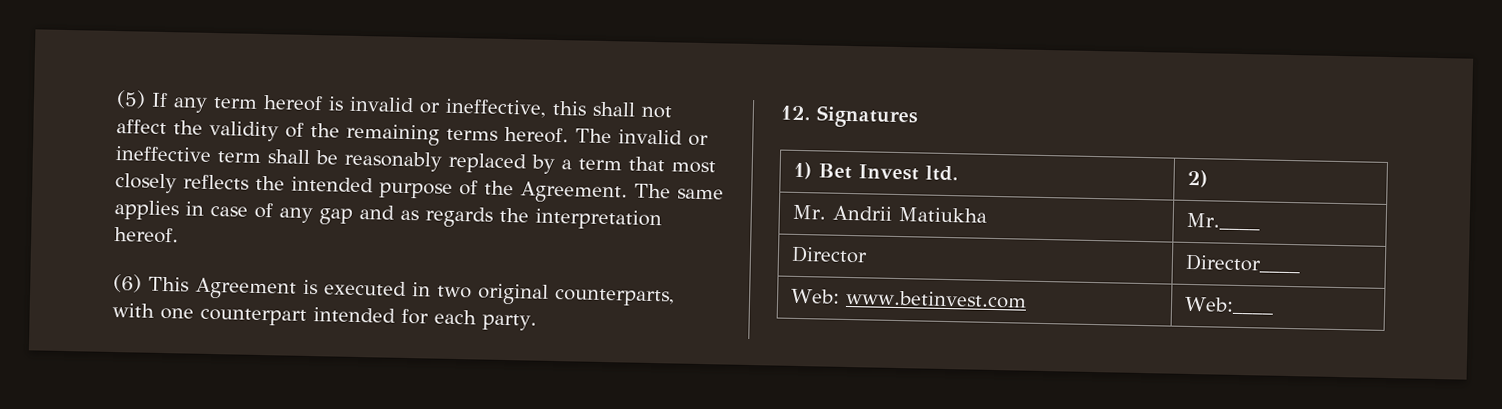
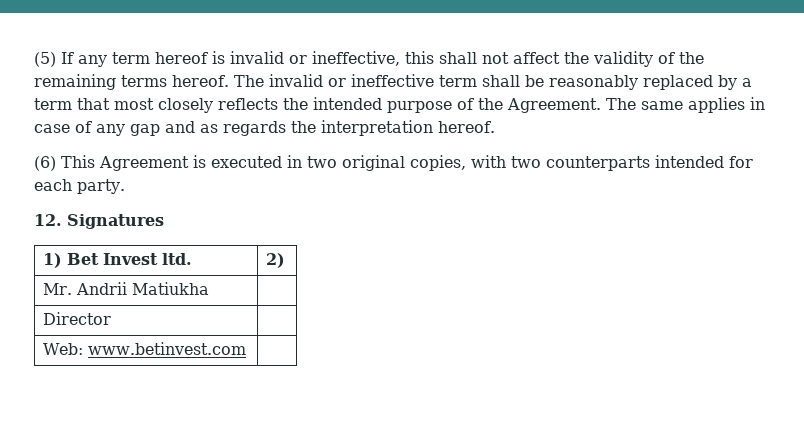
[554,288,675,307] [112,302,307,326] counterparts, with one counterpart -> [410,155,650,171] copies, with two counterparts
[1185,212,1260,231] Mr.____ -> (210, 288) none
[1184,253,1301,274] Director____ -> (112, 318) none
[1183,296,1274,315] Web:____ -> (247, 348) none

